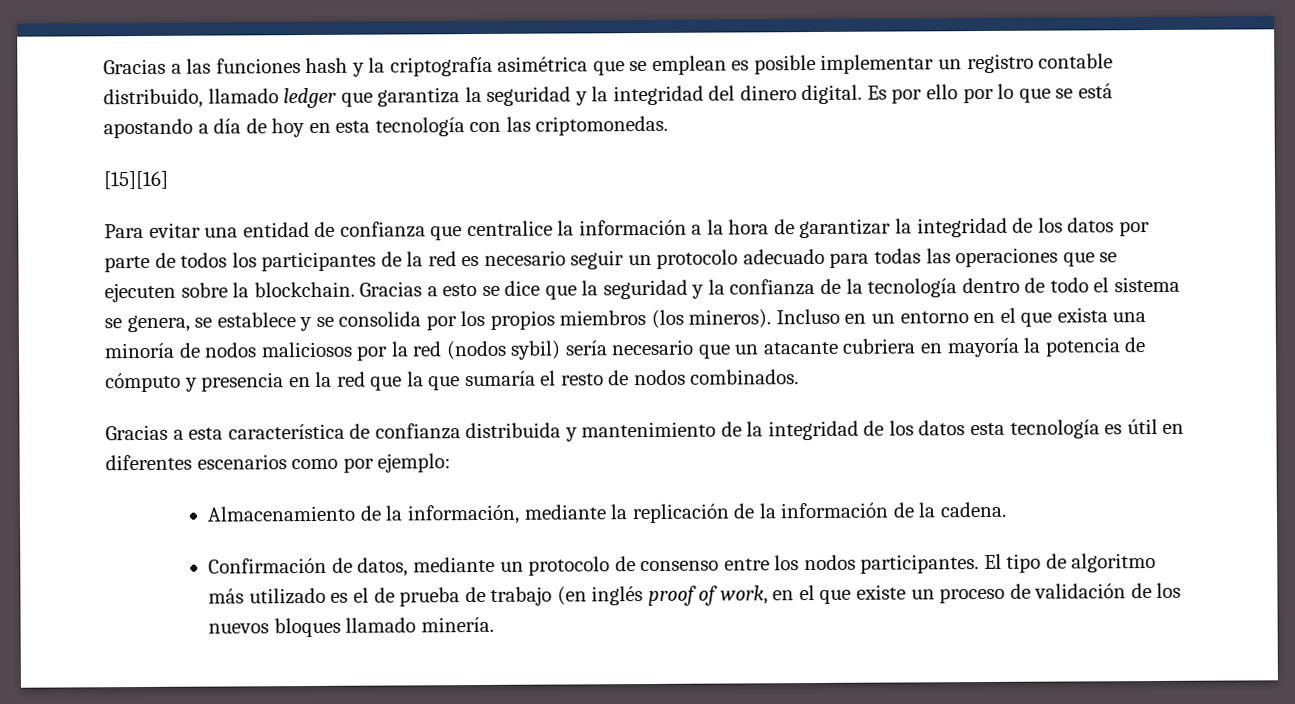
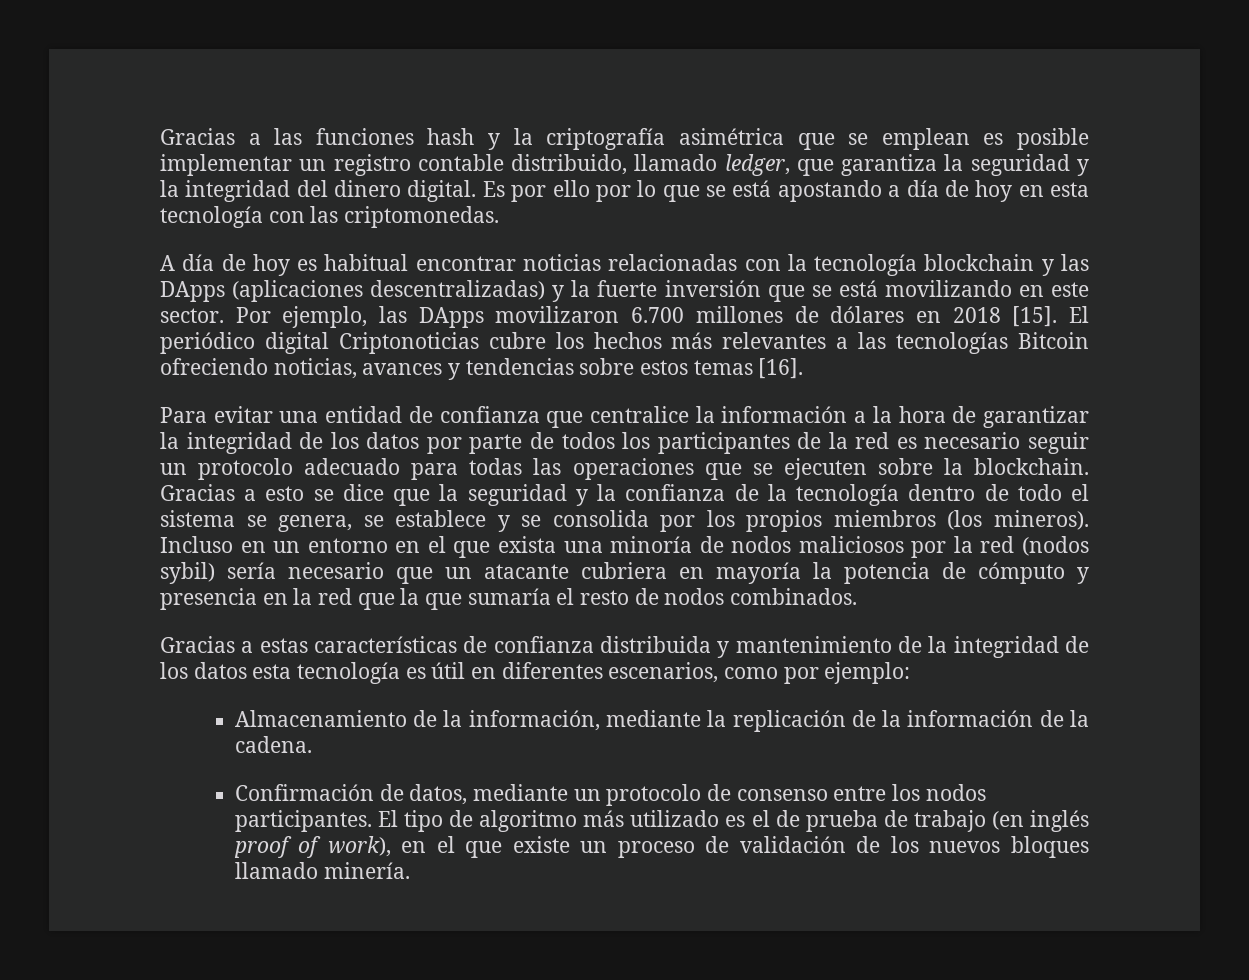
[283,87,338,109] ledger -> [724,154,790,176] ledger,
[103,170,169,190] [15][16] -> [160,254,1090,276] [160,280,1090,302] [160,306,1090,328] [160,332,1089,354] [160,358,804,380] A día de hoy es habitual encontrar noticias relacionadas con la tecnología blockchain y las DApps (aplicaciones descentralizadas) y la fuerte inversión que se está movilizando en este sector. Por ejemplo, las DApps movilizaron 6.700 millones de dólares en 2018 [15]. El periódico digital Criptonoticias cubre los hechos más relevantes a las tecnologías Bitcoin ofreciendo noticias, avances y tendencias sobre estos temas [16].
[188,423,345,440] esta característica -> [259,636,457,653] estas características
[196,454,287,470] escenarios -> [608,662,719,683] escenarios,
[719,585,768,605] work, -> [327,836,391,857] work),

